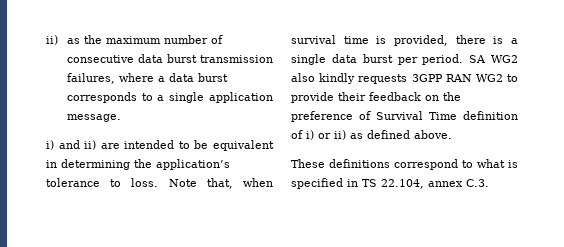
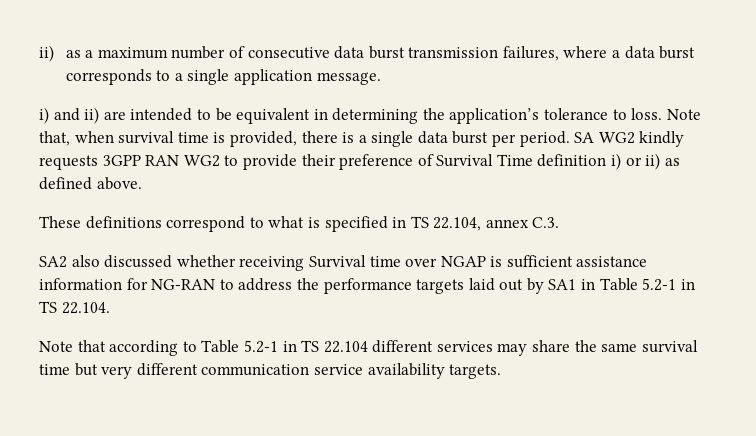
[46,35,102,45] ii) as the -> [39,45,94,62] ii) as a
[291,73,315,82] also -> (635, 138) none
[369,92,461,101] feedback on the -> (336, 160) none
[291,130,303,139] of -> (607, 160) none
(489, 183) none -> [39,255,648,271] [39,278,695,294] [39,301,110,314] [39,340,698,356] [39,363,502,379] // SA2 also discussed whether receiving Survival time over NGAP is sufficient assistance information for NG-RAN to address the performance targets laid out by SA1 in Table 5.2-1 in TS 22.104. // Note that according to Table 5.2-1 in TS 22.104 different services may share the same survival time but very different communication service availability targets.

